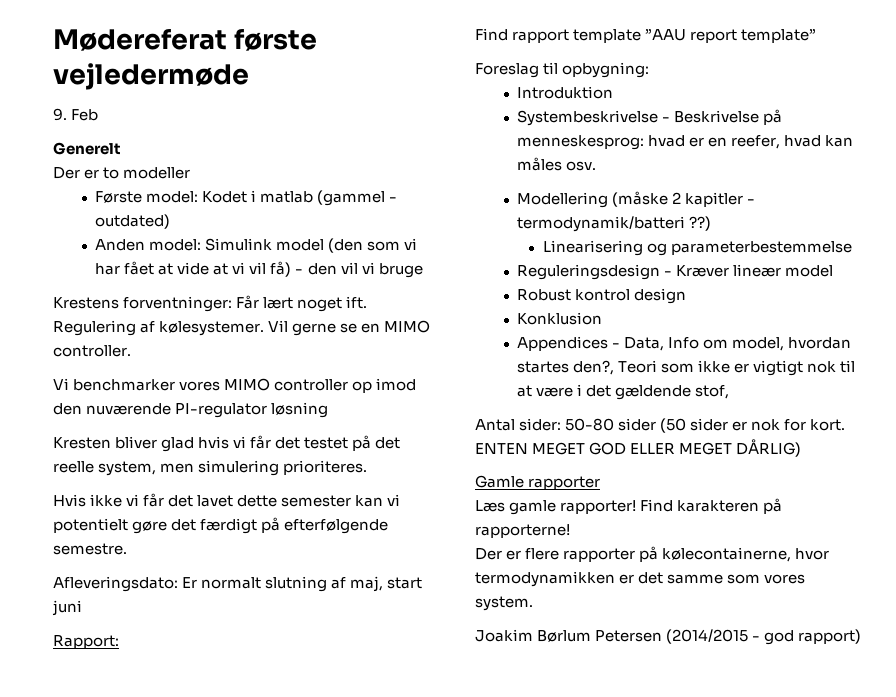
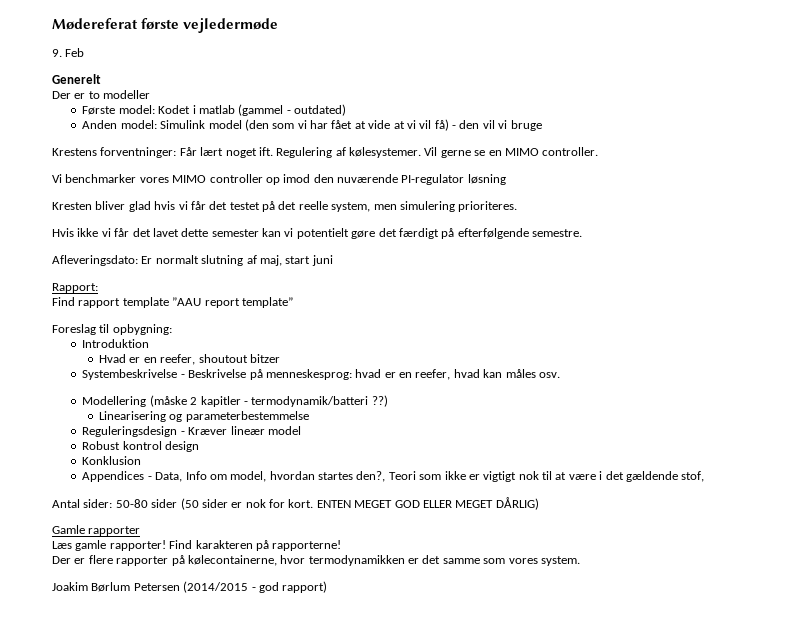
(614, 92) none -> [99,354,280,365] // Hvad er en reefer, shoutout bitzer

